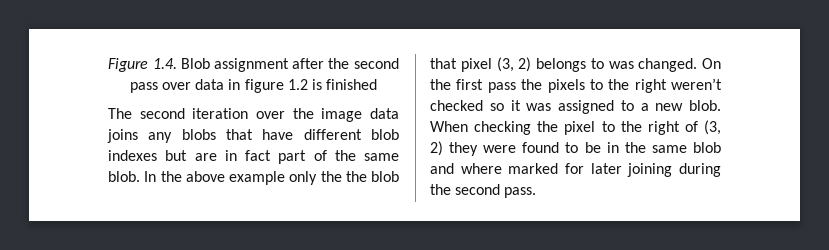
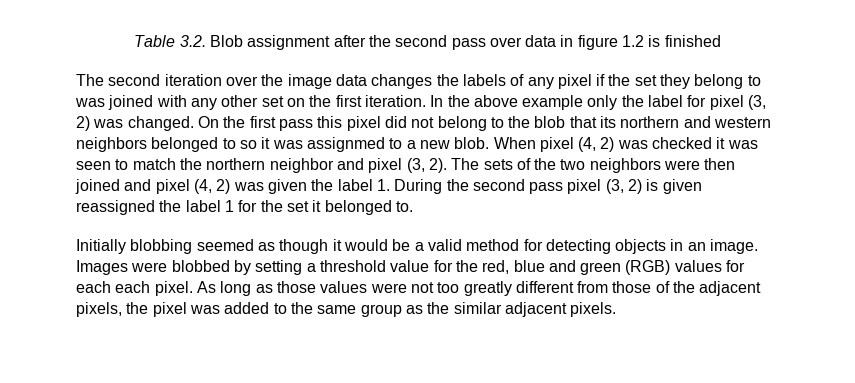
[108,58,177,72] Figure 1.4. -> [134,35,206,47] Table 3.2.
[107,129,399,143] [108,150,399,164] [108,171,140,182] joins any blobs that have different blob indexes but are in fact part of the same blob. -> [371,74,761,89] [75,95,426,110] changes the labels of any pixel if the set they belong to was joined with any other set on the first iteration.
[345,171,399,182] [430,57,604,72] the blob that pixel (3, 2) belongs to -> [648,95,767,110] [76,116,90,131] label for pixel (3, 2)
[521,78,722,93] [430,100,483,111] the pixels to the right weren’t checked -> [317,116,772,131] [76,137,236,152] this pixel did not belong to the blob that its northern and western neighbors belonged to
[558,100,614,114] assigned -> [306,137,385,152] assignmed
[474,120,721,135] [430,141,721,156] [430,163,721,177] [430,184,537,198] checking the pixel to the right of (3, 2) they were found to be in the same blob and where marked for later joining during the second pass. -> [539,137,758,152] [76,158,736,173] [75,179,702,194] [76,200,413,215] [76,239,759,254] [76,260,746,275] [76,281,762,296] [76,302,617,317] pixel (4, 2) was checked it was seen to match the northern neighbor and pixel (3, 2). The sets of the two neighbors were then joined and pixel (4, 2) was given the label 1. During the second pass pixel (3, 2) is given reassigned the label 1 for the set it belonged to. // Initially blobbing seemed as though it would be a valid method for detecting objects in an image. Images were blobbed by setting a threshold value for the red, blue and green (RGB) values for each each pixel. As long as those values were not too greatly different from those of the adjacent pixels, the pixel was added to the same group as the similar adjacent pixels.

